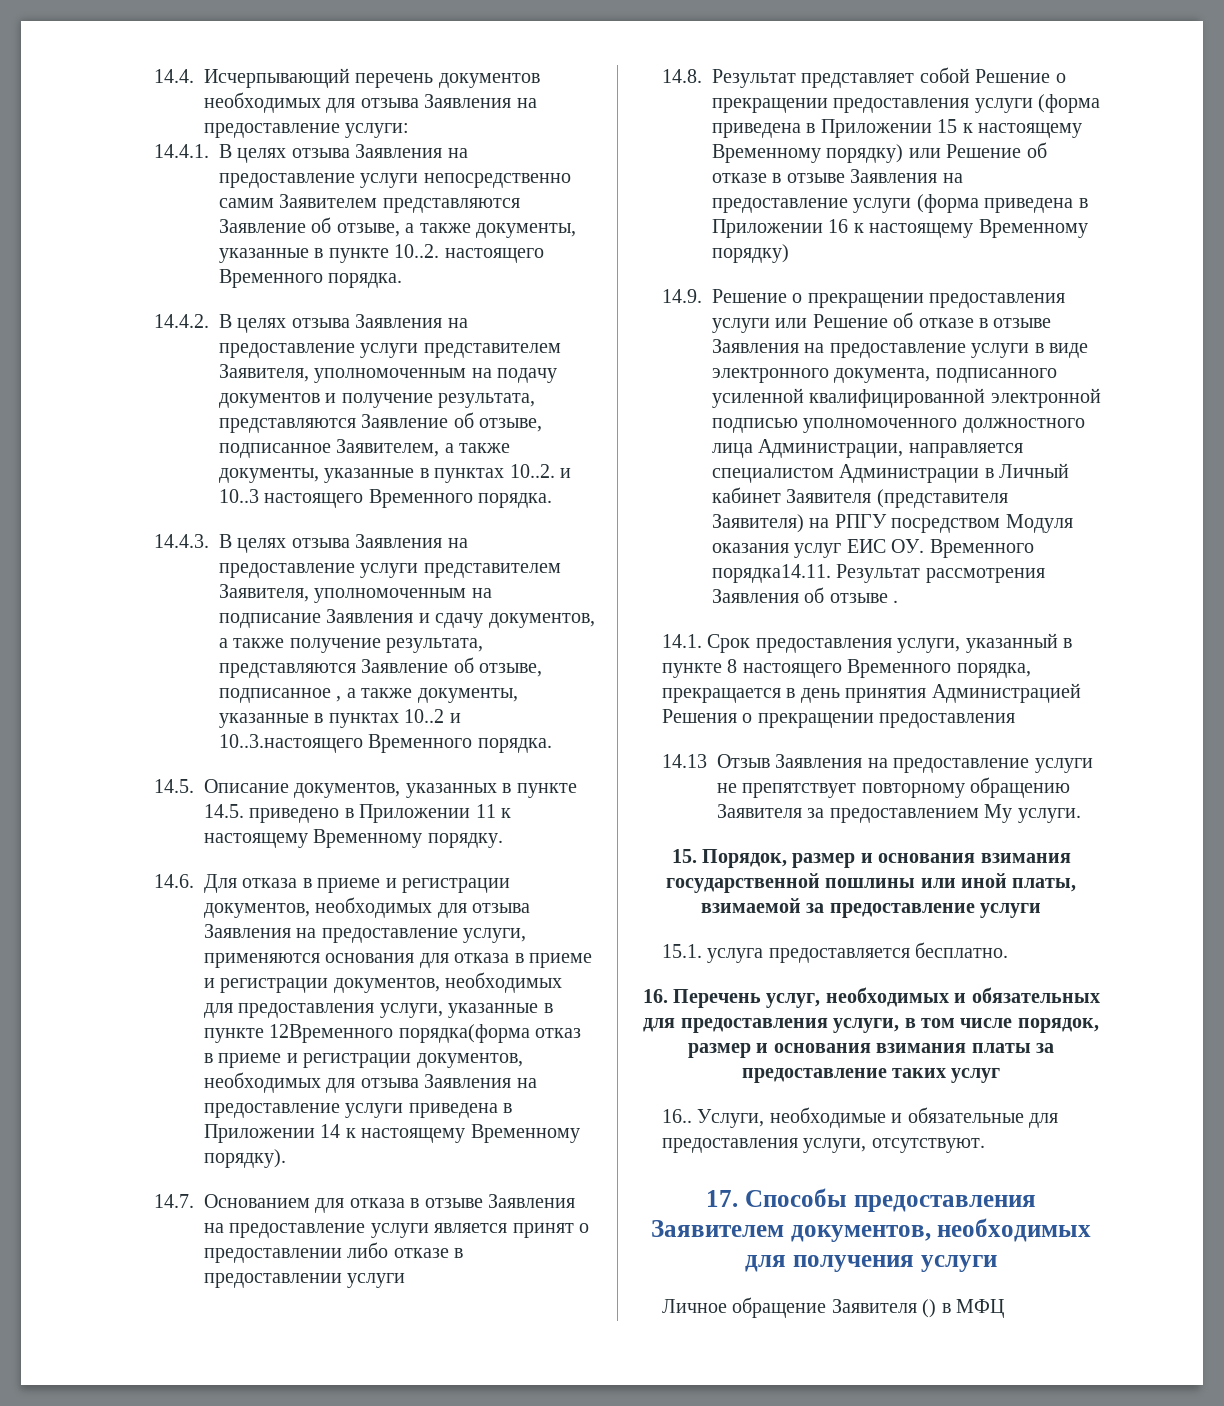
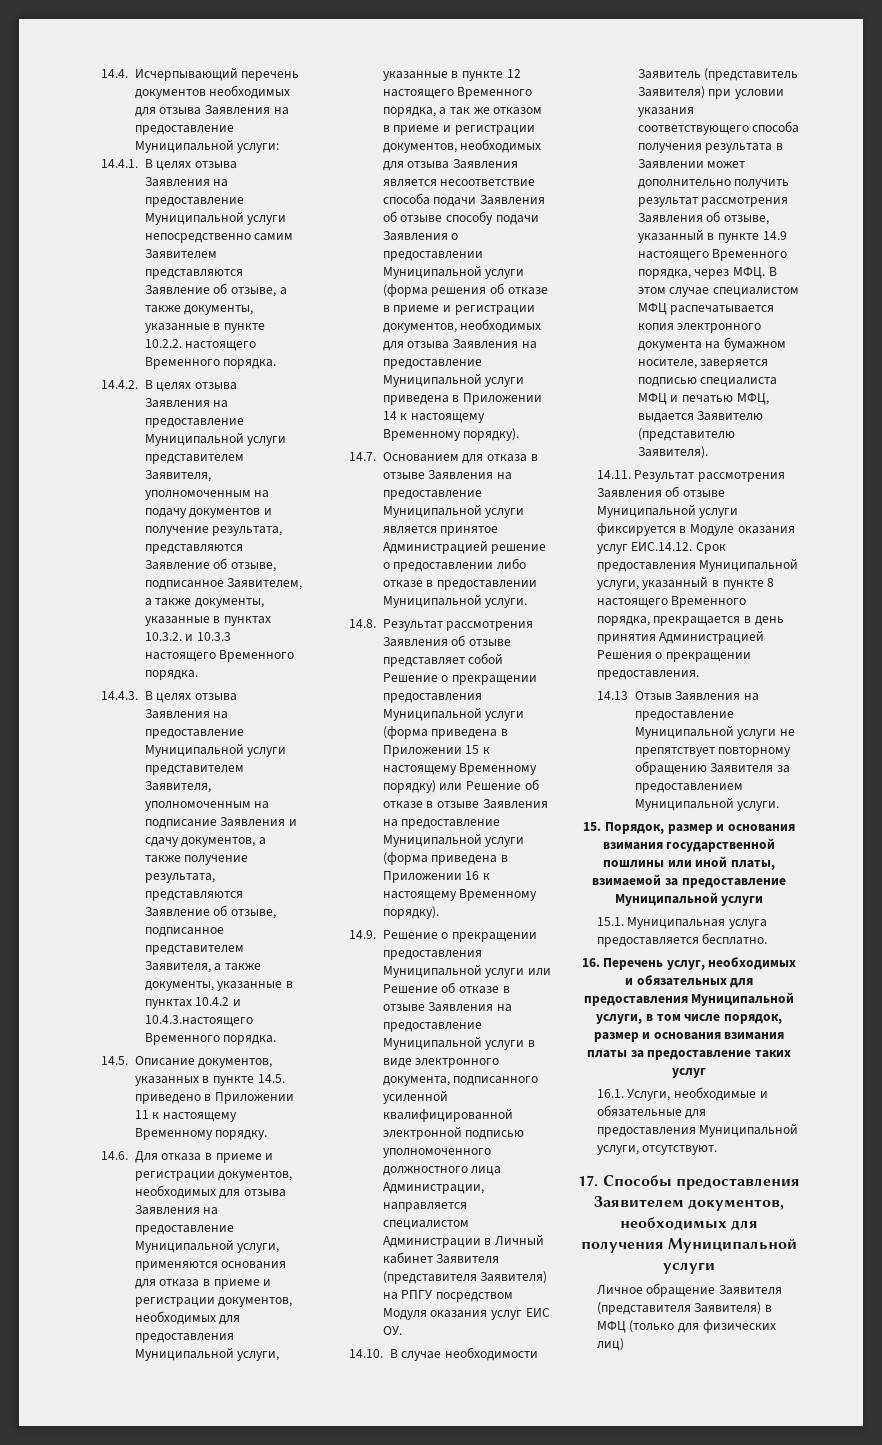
(340, 130) none -> [134,139,234,153] Муниципальной
(355, 180) none -> [144,211,244,225] Муниципальной
[394,244,440,258] 10..2. -> [144,339,182,348] 10.2.2.
(355, 350) none -> [144,432,244,446] Муниципальной
[509,464,571,478] [218,489,259,503] 10..2. и 10..3 -> [144,632,231,641] 10.3.2. и 10.3.3
(355, 570) none -> [144,743,244,757] Муниципальной
[336,688,518,703] [218,709,461,728] [218,734,363,753] , а также документы, указанные в пунктах 10..2 и 10..3.настоящего -> [144,945,244,955] [144,961,261,973] [144,981,293,991] [144,997,241,1009] [144,1015,253,1027] представителем Заявителя, а также документы, указанные в пунктах 10.4.2 и 10.4.3.настоящего
(458, 935) none -> [134,1239,234,1253] Муниципальной
(375, 1010) none -> [134,1347,234,1361] Муниципальной
[269,1024,582,1043] 12Временного порядка(форма отказ -> [506,69,521,78] [382,87,533,99] [382,107,543,117] [382,125,535,135] [382,139,542,153] [382,159,518,171] [382,179,536,187] [382,193,545,207] [382,211,539,225] [382,231,459,241] [382,251,483,261] [382,265,525,279] [382,283,548,297] 12 настоящего Временного порядка, а так же отказом в приеме и регистрации документов, необходимых для отзыва Заявления является несоответствие способа подачи Заявления об отзыве способу подачи Заявления о предоставлении Муниципальной услуги (форма решения об отказе
(340, 1110) none -> [382,373,482,387] Муниципальной
(366, 1230) none -> [382,504,482,518] Муниципальной
[512,1223,574,1238] принят -> [440,526,499,536] [382,540,547,554] принятое Администрацией решение
[347,1273,406,1288] услуги -> [382,594,528,608] Муниципальной услуги.
(796, 78) none -> [446,621,534,631] [382,635,511,647] рассмотрения Заявления об отзыве
(970, 105) none -> [382,707,482,721] Муниципальной
(848, 205) none -> [382,833,482,847] Муниципальной
[711,244,789,263] порядку) -> [382,906,439,919] порядку).
(1066, 300) none -> [382,964,482,978] Муниципальной
(966, 350) none -> [382,1036,482,1050] Муниципальной
[929,539,1034,558] [711,564,1045,583] [711,587,899,603] [661,634,702,648] Временного порядка14.11. Результат рассмотрения Заявления об отзыве . // 14.1. -> [348,1347,538,1361] [637,68,799,81] [637,86,784,99] [637,107,694,117] [637,121,800,135] [637,143,783,153] [637,159,746,169] [637,179,790,189] [637,197,789,207] [637,211,769,225] [637,229,787,243] [637,249,788,261] [637,267,777,279] [637,287,799,297] [637,303,775,315] [637,323,762,333] [637,337,786,351] [637,359,769,369] [637,377,778,387] [637,393,769,405] [637,411,764,423] [637,428,735,441] [637,446,708,459] [596,470,786,482] [596,486,726,498] [596,504,739,518] [596,523,795,536] [596,542,693,554] // 14.10. В случае необходимости Заявитель (представитель Заявителя) при условии указания соответствующего способа получения результата в Заявлении может дополнительно получить результат рассмотрения Заявления об отзыве, указанный в пункте 14.9 настоящего Временного порядка, через МФЦ. В этом случае специалистом МФЦ распечатывается копия электронного документа на бумажном носителе, заверяется подписью специалиста МФЦ и печатью МФЦ, выдается Заявителю (представителю Заявителя). // 14.11. Результат рассмотрения Заявления об отзыве Муниципальной услуги фиксируется в Модуле оказания услуг ЕИС.14.12.
(892, 645) none -> [699,558,799,572] Муниципальной
[879,713,1016,728] предоставления -> [596,670,699,680] предоставления.
(1030, 765) none -> [634,725,734,739] Муниципальной
[984,804,1013,823] Му -> [634,797,734,811] Муниципальной
(975, 910) none -> [614,892,718,906] Муниципальной
(702, 951) none -> [627,917,726,929] Муниципальная
(828, 1025) none -> [691,992,795,1006] Муниципальной
[661,1109,692,1123] 16.. -> [596,1089,624,1098] 16.1.
(798, 1145) none -> [699,1123,799,1137] Муниципальной
(914, 1263) none -> [668,1238,798,1253] Муниципальной
[922,1299,1004,1318] () в МФЦ -> [596,1302,773,1315] [596,1320,776,1333] [596,1338,624,1351] (представителя Заявителя) в МФЦ (только для физических лиц)

